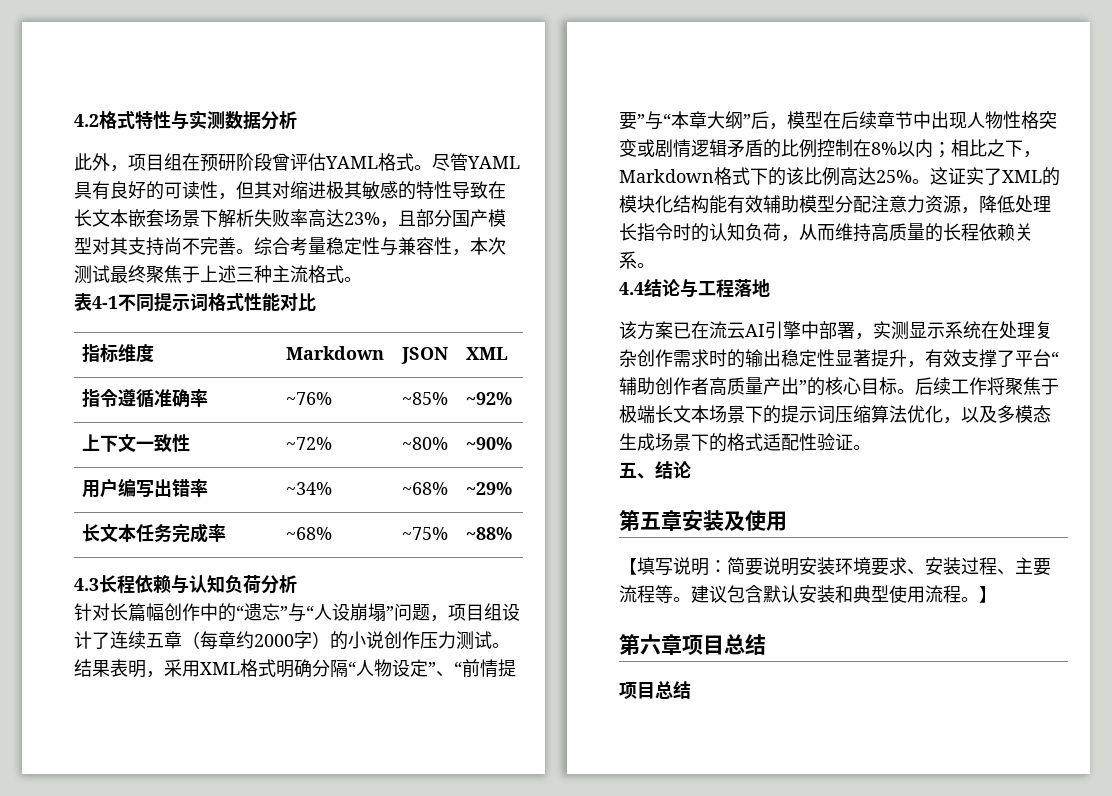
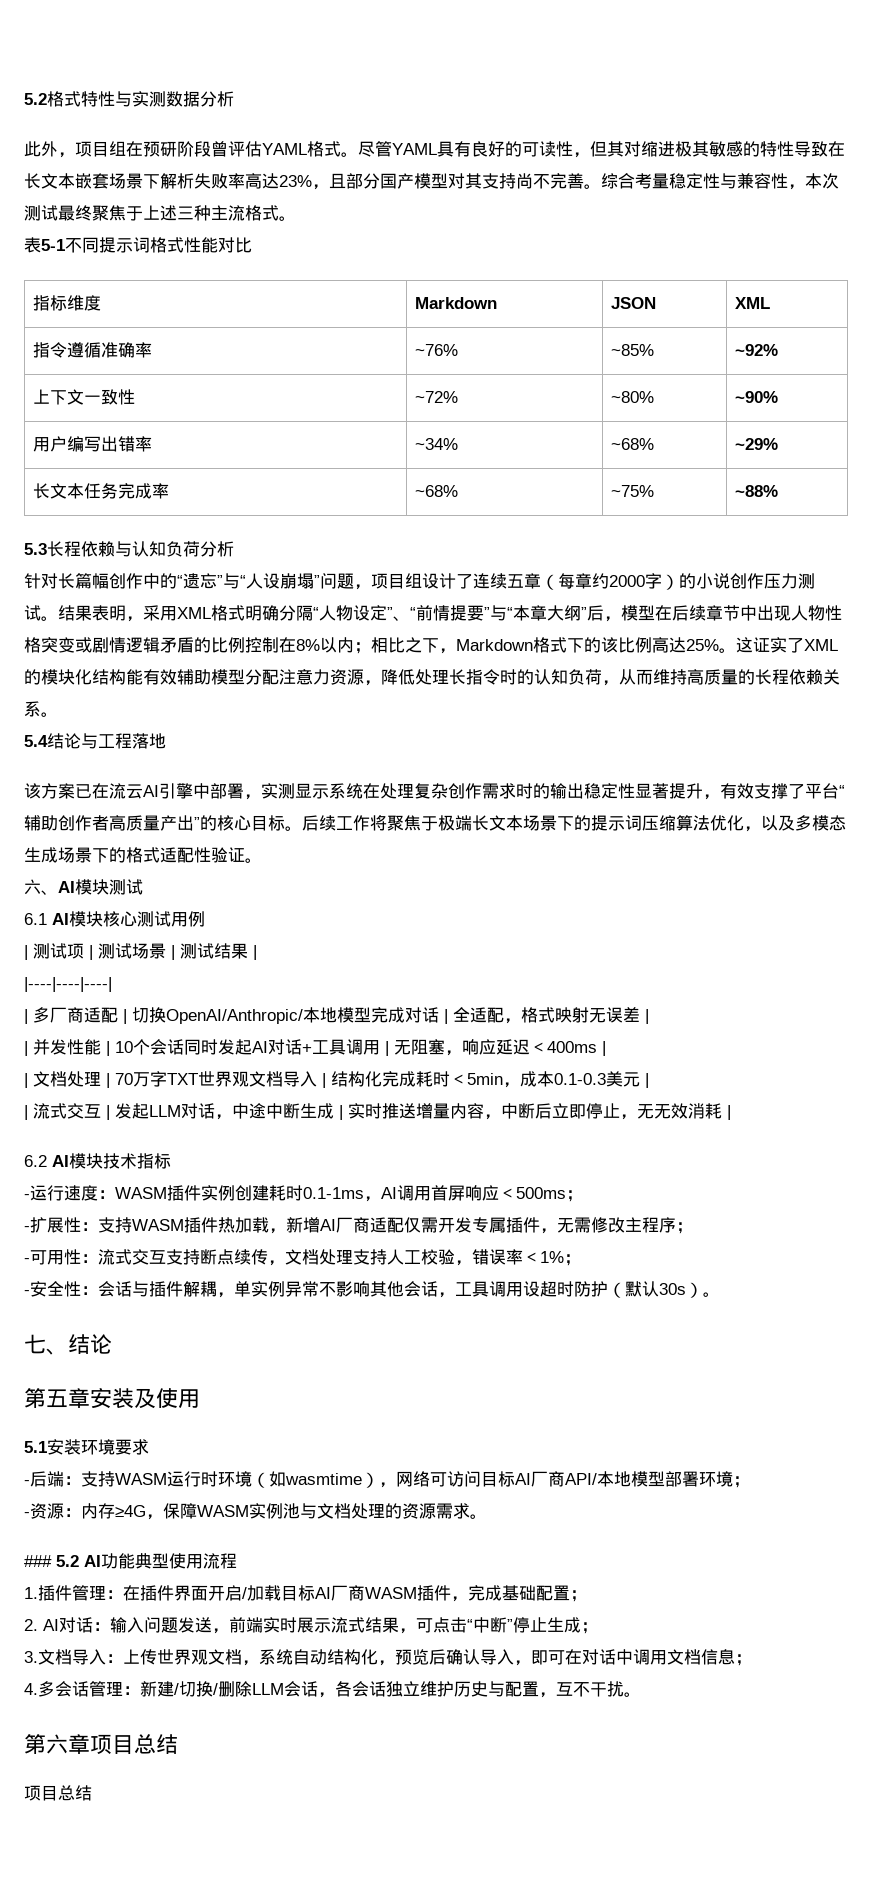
[74,114,99,127] 4.2 -> [24,93,47,105] 5.2
[92,296,118,309] 4-1 -> [41,239,65,251] 5-1
[74,578,99,591] 4.3 -> [24,543,47,555] 5.3
[619,282,644,295] 4.4 -> [24,735,48,747] 5.4
[619,462,637,478] 五 -> [24,879,143,895] [24,911,205,927] [24,943,257,960] [24,977,112,992] [24,1007,649,1024] [24,1039,606,1056] [24,1071,649,1088] [24,1103,731,1120] [24,1153,171,1169] [24,1185,583,1202] [24,1217,693,1234] [24,1249,581,1266] [24,1281,720,1298] [24,1334,46,1354] 六、AI模块测试 // 6.1 AI模块核心测试用例 // | 测试项 | 测试场景 | 测试结果 | // |----|----|----| // | 多厂商适配 | 切换OpenAI/Anthropic/本地模型完成对话 | 全适配，格式映射无误差 | // | 并发性能 | 10个会话同时发起AI对话+工具调用 | 无阻塞，响应延迟＜400ms | // | 文档处理 | 70万字TXT世界观文档导入 | 结构化完成耗时＜5min，成本0.1-0.3美元 | // | 流式交互 | 发起LLM对话，中途中断生成 | 实时推送增量内容，中断后立即停止，无无效消耗 | // 6.2 AI模块技术指标 // -运行速度：WASM插件实例创建耗时0.1-1ms，AI调用首屏响应＜500ms； // -扩展性：支持WASM插件热加载，新增AI厂商适配仅需开发专属插件，无需修改主程序； // -可用性：流式交互支持断点续传，文档处理支持人工校验，错误率＜1%； // -安全性：会话与插件解耦，单实例异常不影响其他会话，工具调用设超时防护（默认30s）。 // 七
[619,557,1051,576] [619,585,997,603] 【填写说明：简要说明安装环境要求、安装过程、主要流程等。建议包含默认安装和典型使用流程。】 -> [24,1439,149,1455] [24,1471,750,1488] [24,1503,487,1520] [24,1553,237,1569] [24,1585,587,1602] [24,1617,598,1634] [24,1649,752,1666] [24,1681,641,1698] 5.1安装环境要求 // -后端：支持WASM运行时环境（如wasmtime），网络可访问目标AI厂商API/本地模型部署环境； // -资源：内存≥4G，保障WASM实例池与文档处理的资源需求。 // ### 5.2 AI功能典型使用流程 // 1.插件管理：在插件界面开启/加载目标AI厂商WASM插件，完成基础配置； // 2. AI对话：输入问题发送，前端实时展示流式结果，可点击“中断”停止生成； // 3.文档导入：上传世界观文档，系统自动结构化，预览后确认导入，即可在对话中调用文档信息； // 4.多会话管理：新建/切换/删除LLM会话，各会话独立维护历史与配置，互不干扰。

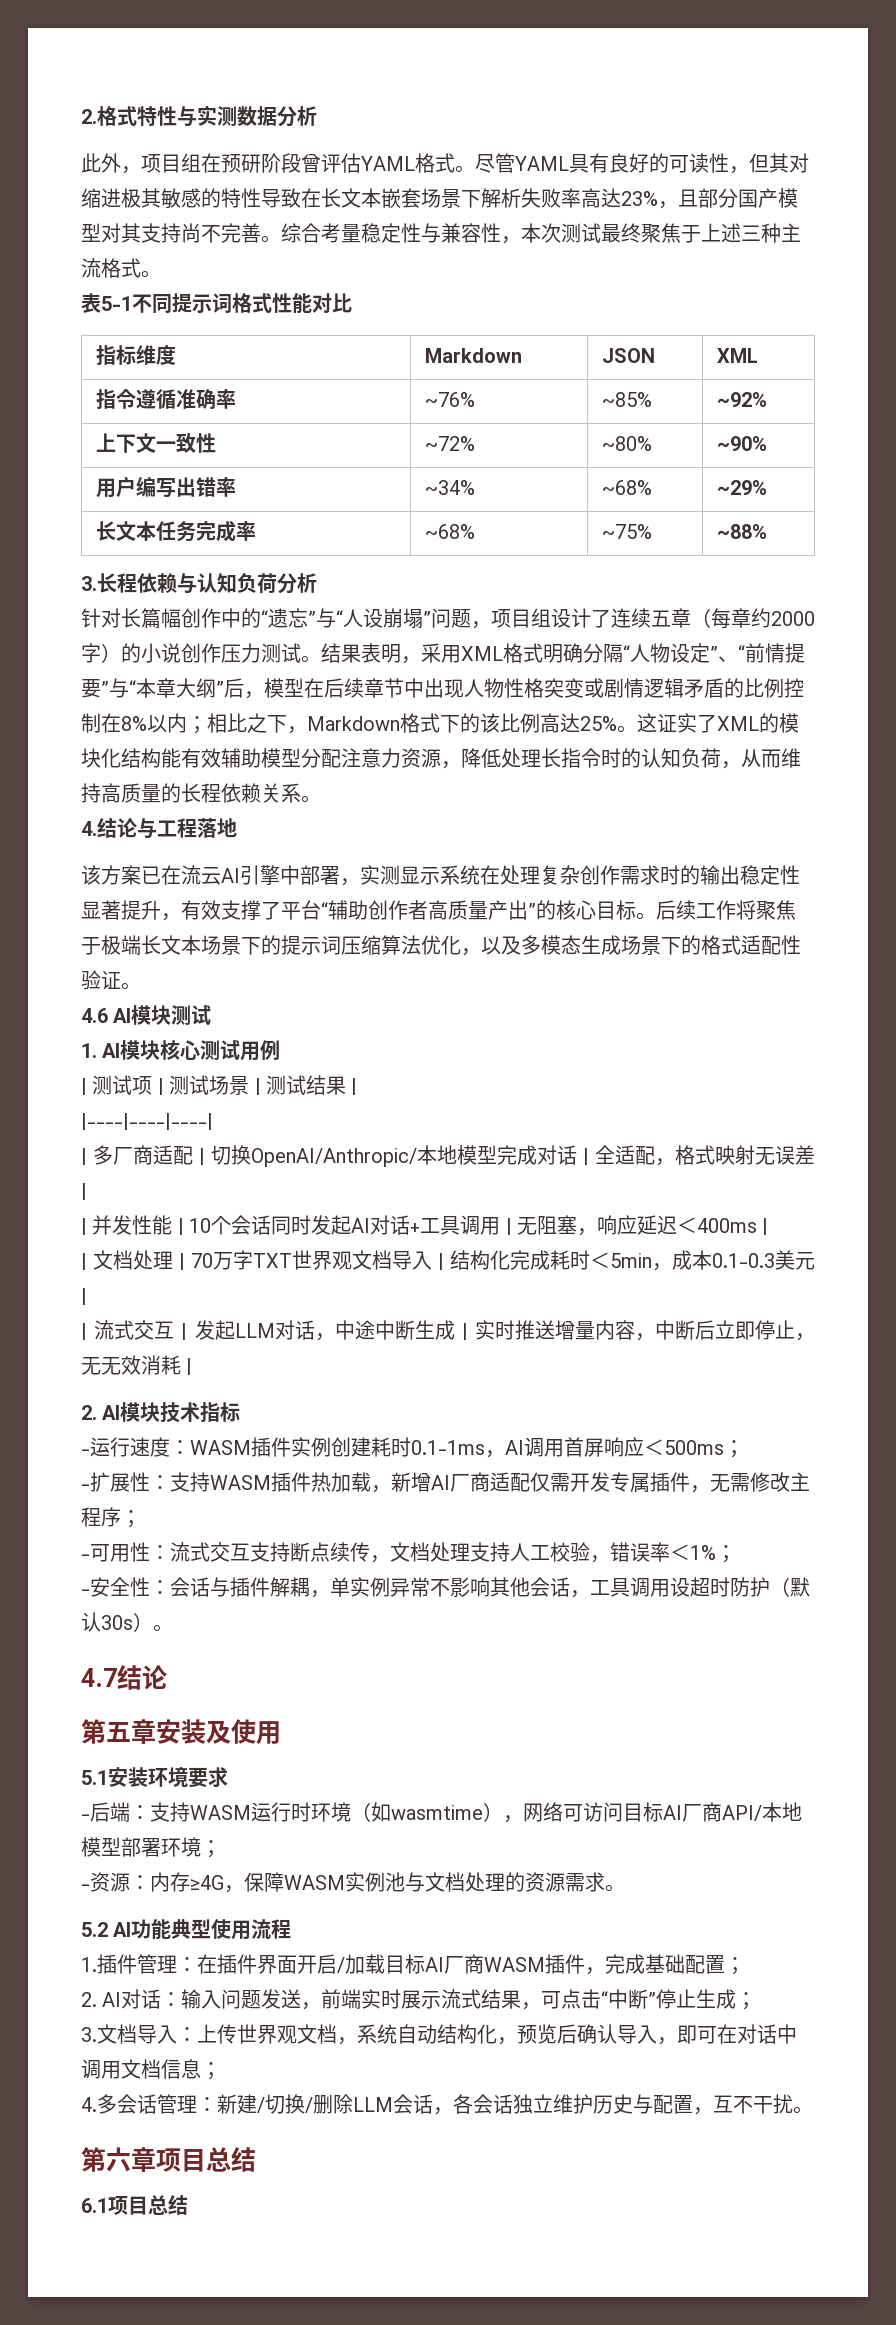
[24,93,47,105] 5.2 -> [81,109,97,124] 2.
[24,543,47,555] 5.3 -> [81,576,97,591] 3.
[24,735,48,747] 5.4 -> [81,821,97,836] 4.
[24,879,58,895] 六、 -> [81,1008,108,1023] 4.6
[24,913,47,925] 6.1 -> [81,1043,97,1058] 1.
[24,1155,47,1167] 6.2 -> [81,1405,97,1420] 2.
[24,1334,68,1355] 七、 -> [81,1668,117,1687] 4.7
[24,1555,52,1567] ### -> (625, 1888) none
(178, 1744) none -> [81,2198,108,2213] 6.1

